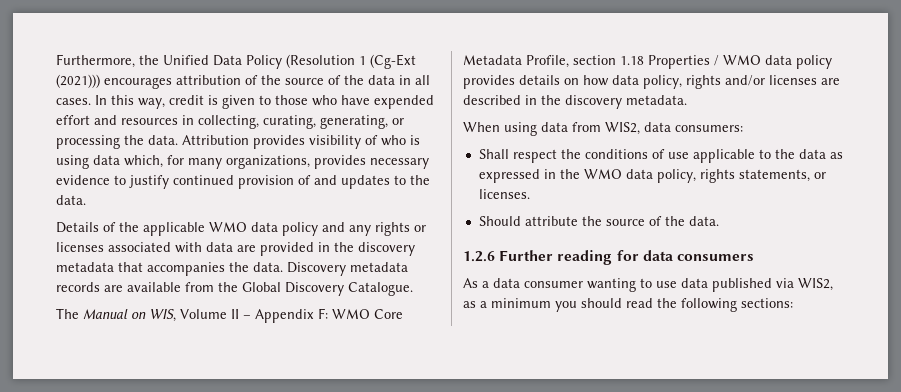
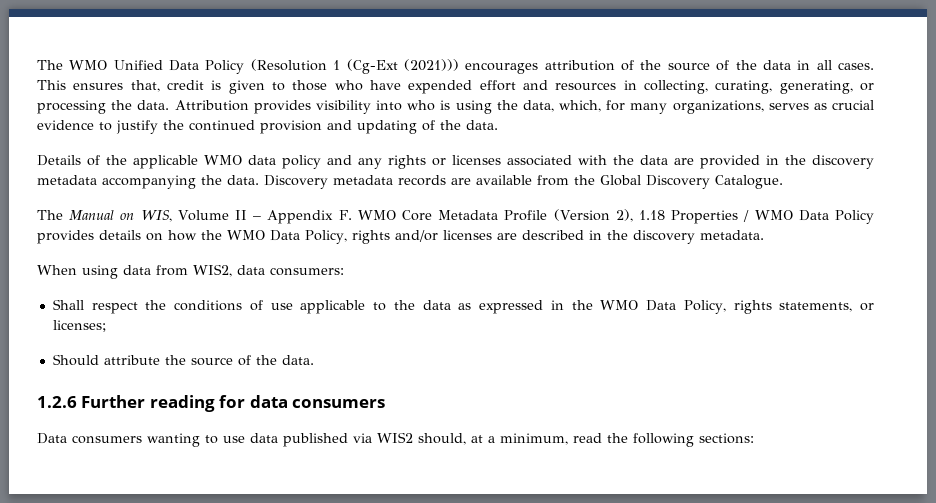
[56,54,159,68] Furthermore, the -> [37,60,108,70] The WMO
[95,95,165,109] In this way, -> [37,80,160,92] This ensures that,
[365,135,378,145] of -> [376,100,402,111] into
[93,155,120,165] data -> [496,100,554,112] the data,
[314,155,429,169] provides necessary -> [768,100,874,110] serves as crucial
(169, 182) none -> [163,120,184,130] the
[298,175,406,189] of and updates to -> [327,120,435,134] and updating of
(202, 247) none -> [613,155,634,165] the
[118,262,225,276] that accompanies -> [102,175,196,189] accompanying
[318,308,328,319] F: -> [338,210,352,220] F.
[526,55,616,68] Profile, section -> [504,209,633,222] Profile (Version 2),
[765,55,832,69] data policy -> [798,210,874,224] Data Policy
[612,75,682,89] data policy, -> [201,230,347,244] the WMO Data Policy,
[625,169,696,183] data policy, -> [646,300,726,314] Data Policy,
[478,189,530,199] licenses. -> [52,320,106,332] licenses;
[463,278,583,288] As a data consumer -> [37,433,142,444] Data consumers
[798,278,833,291] [463,298,622,312] WIS2, as a minimum you should -> [377,432,568,445] WIS2 should, at a minimum,

